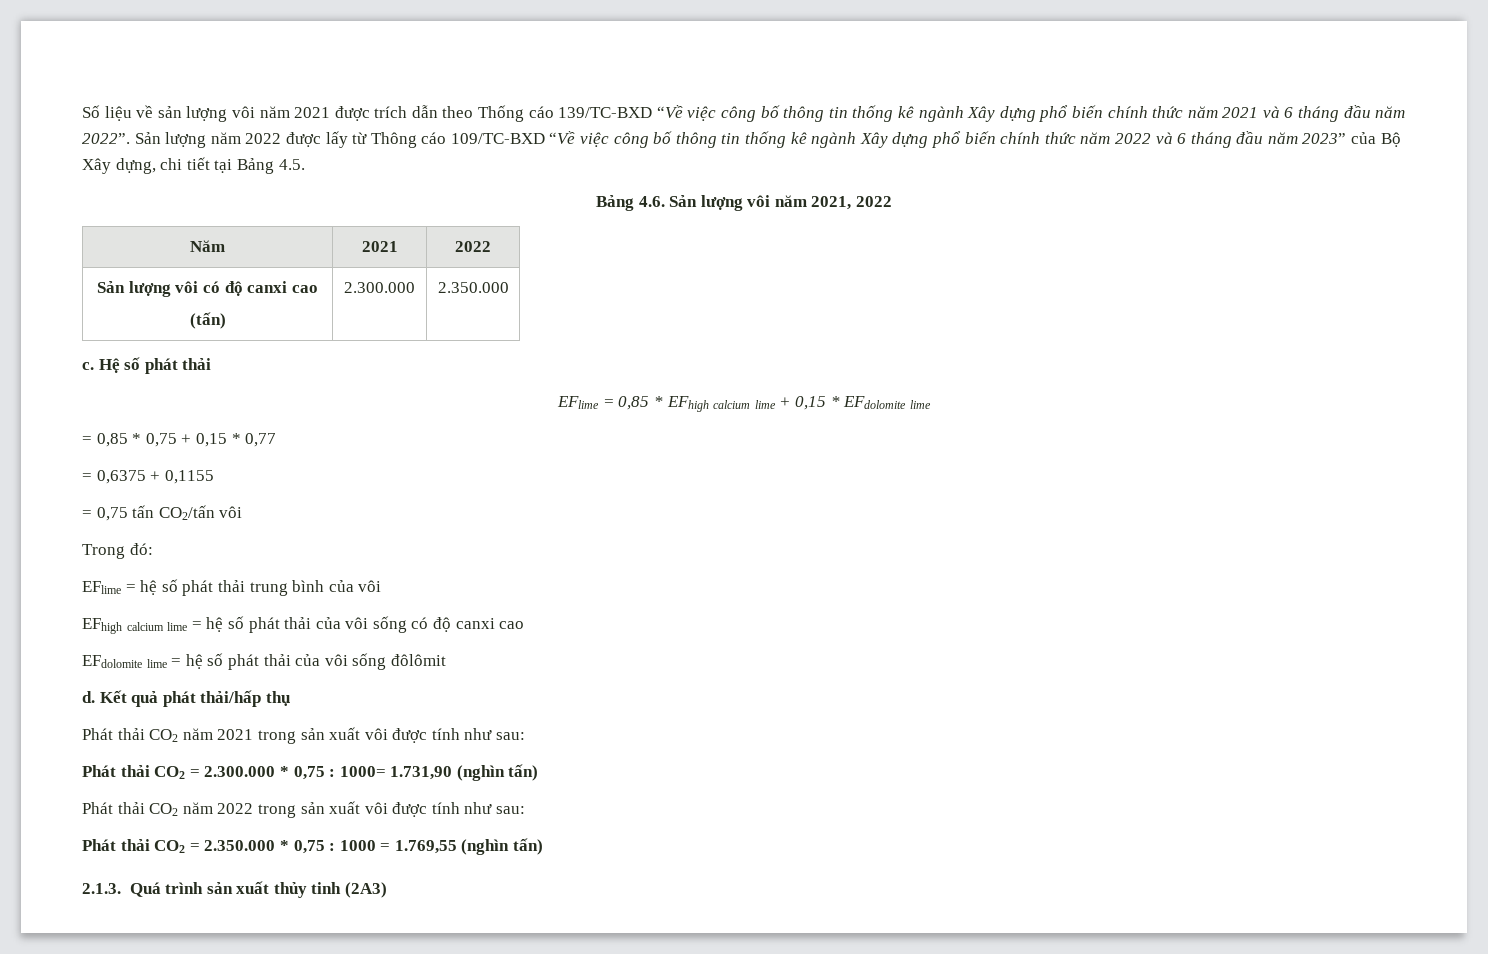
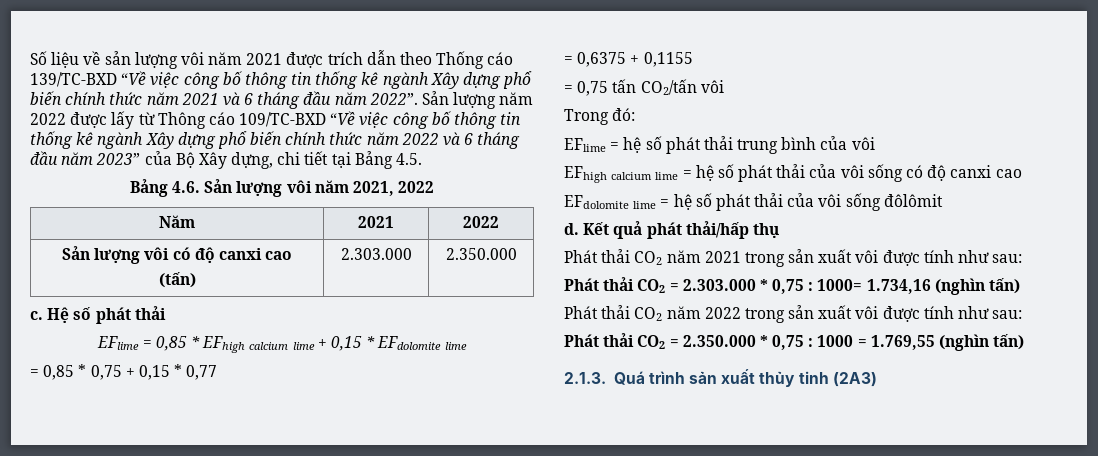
[344,282,415,293] 2.300.000 -> [340,248,412,260] 2.303.000
[204,766,276,777] 2.300.000 -> [682,279,756,291] 2.303.000
[390,766,453,780] 1.731,90 -> [866,279,931,294] 1.734,16

